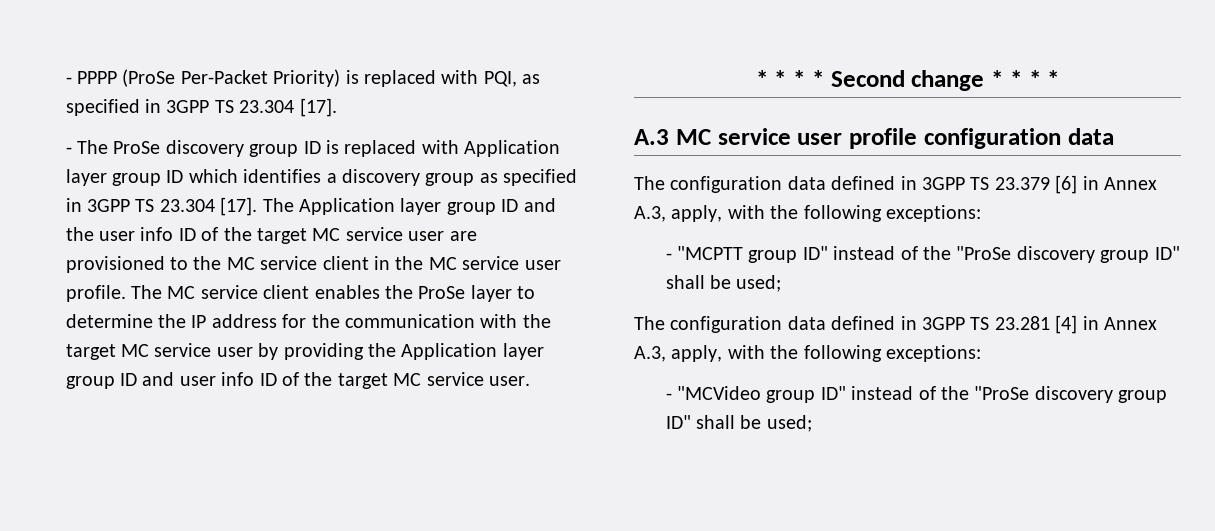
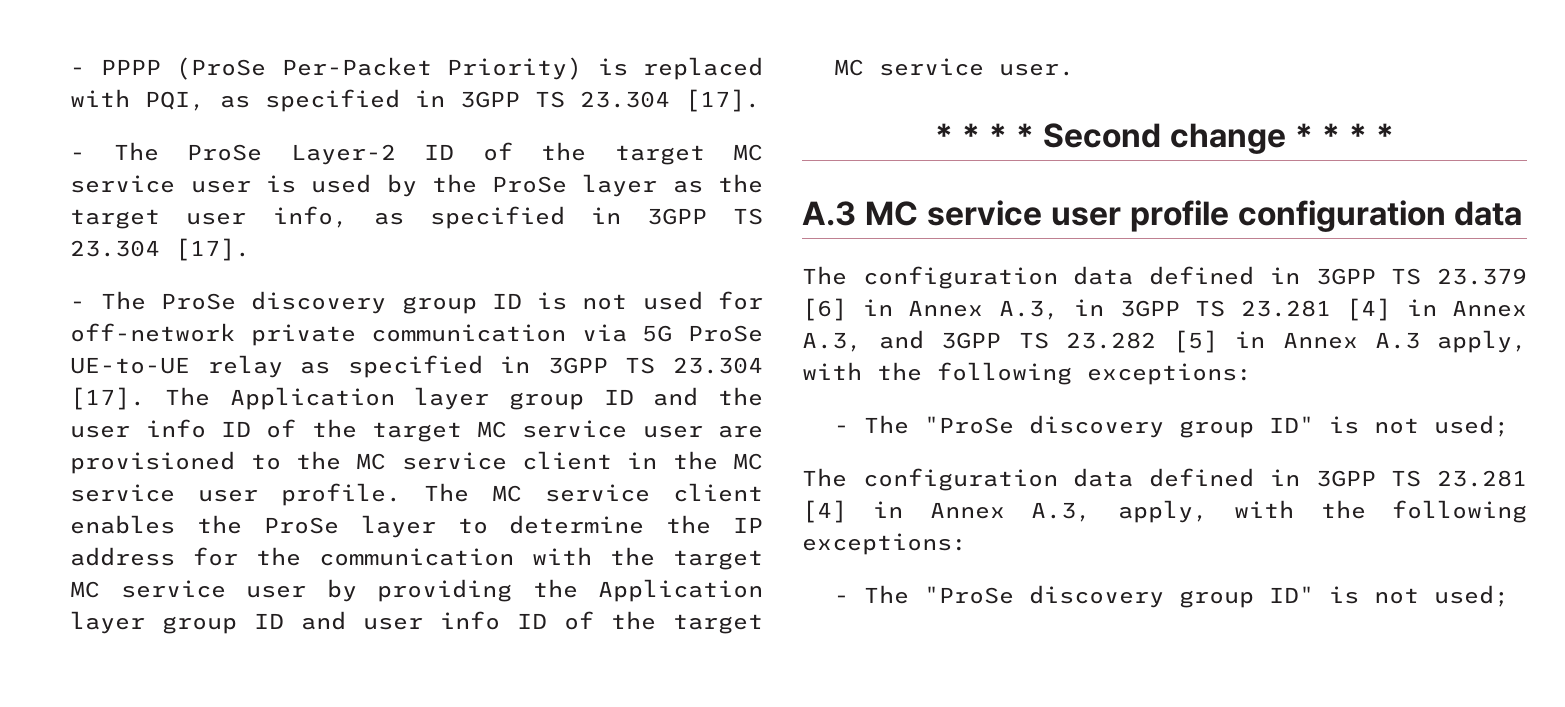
(337, 107) none -> [70,142,763,165] [70,174,763,197] [70,206,764,229] [70,238,251,261] // - The ProSe Layer-2 ID of the target MC service user is used by the ProSe layer as the target user info, as specified in 3GPP TS 23.304 [17].
[344,140,561,157] [65,169,475,186] replaced with Application layer group ID which identifies a discovery group -> [582,291,763,310] [70,323,763,346] [70,355,283,378] not used for off-network private communication via 5G ProSe UE-to-UE relay
[671,205,981,222] [665,246,1180,263] [665,275,732,289] apply, with the following exceptions: // - "MCPTT group ID" instead of the "ProSe discovery group ID" shall be -> [1074,298,1527,321] [802,330,1527,353] [802,362,1252,385] [834,415,1420,438] in 3GPP TS 23.281 [4] in Annex A.3, and 3GPP TS 23.282 [5] in Annex A.3 apply, with the following exceptions: // - The "ProSe discovery group ID" is not
[677,386,1168,403] [665,415,762,429] "MCVideo group ID" instead of the "ProSe discovery group ID" shall be -> [864,585,1420,608] The "ProSe discovery group ID" is not

